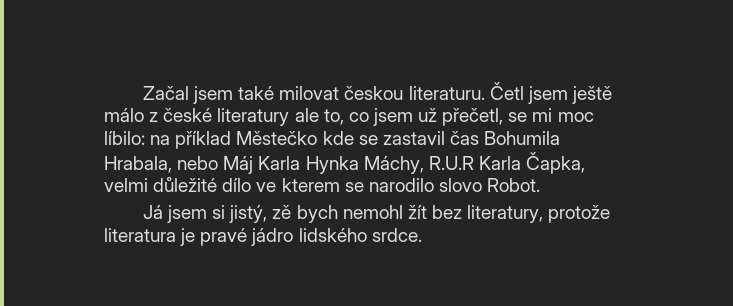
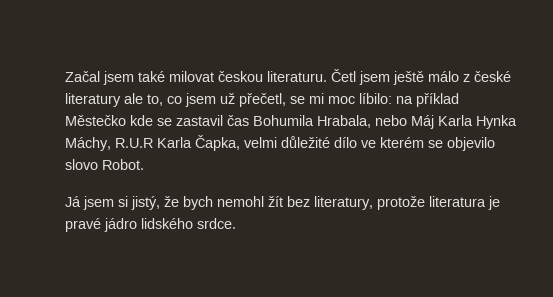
[281,178,434,192] kterem se narodilo -> [380,137,495,151] kterém se objevilo
[272,205,292,219] zě -> [164,196,179,207] že

